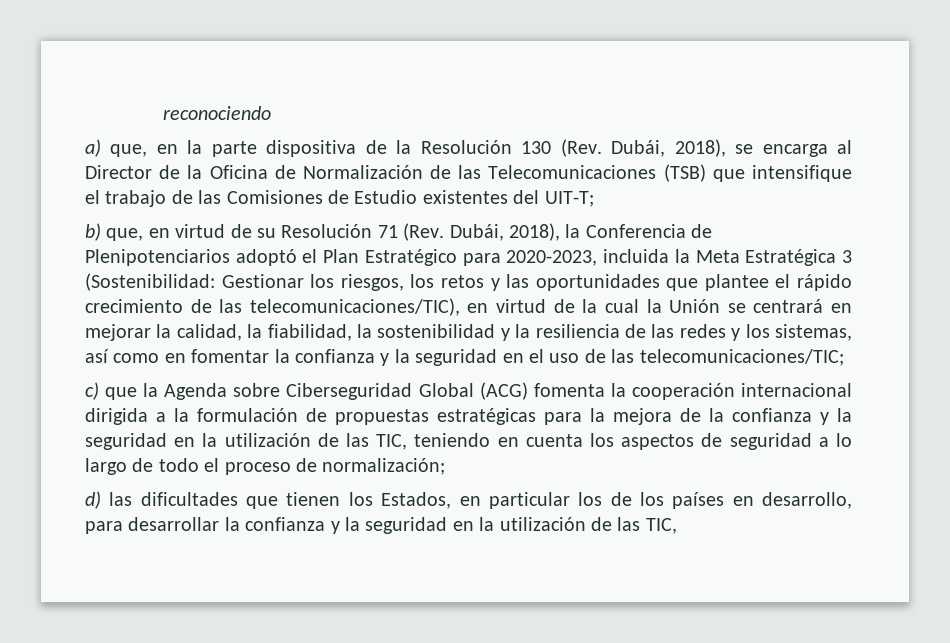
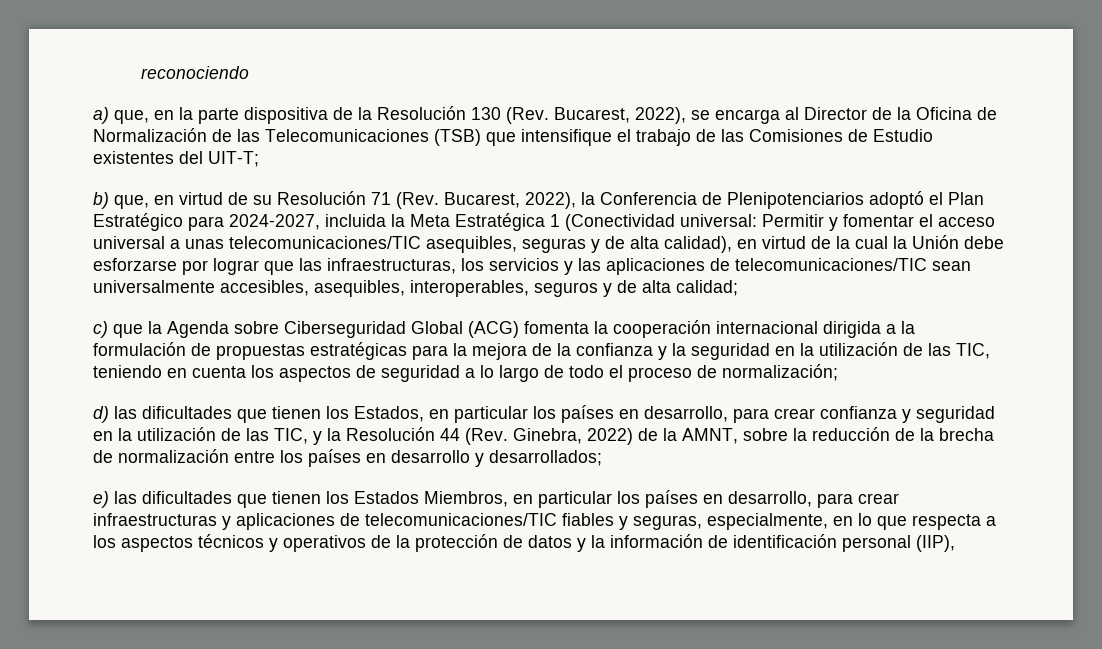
[611,139,726,157] Dubái, 2018), -> [554,107,686,124] Bucarest, 2022),
[449,223,560,241] Dubái, 2018), -> [444,192,576,209] Bucarest, 2022),
[506,250,598,266] 2020-2023, -> [229,214,320,230] 2024-2027,
[842,250,853,263] [85,273,852,291] [85,298,460,316] 3 (Sostenibilidad: Gestionar los riesgos, los retos y las oportunidades que plantee el rápido crecimiento de las telecomunicaciones/TIC), -> [550,214,995,231] [93,236,732,253] 1 (Conectividad universal: Permitir y fomentar el acceso universal a unas telecomunicaciones/TIC asequibles, seguras y de alta calidad),
[727,299,852,313] [85,324,852,341] [85,349,844,366] se centrará en mejorar la calidad, la fiabilidad, la sostenibilidad y la resiliencia de las redes y los sistemas, así como en fomentar la confianza y la seguridad en el uso de las telecomunicaciones/TIC; -> [964,236,1004,249] [93,258,971,275] [93,280,738,297] debe esforzarse por lograr que las infraestructuras, los servicios y las aplicaciones de telecomunicaciones/TIC sean universalmente accesibles, asequibles, interoperables, seguros y de alta calidad;
[610,492,852,509] [85,517,677,534] de los países en desarrollo, para desarrollar la confianza y la seguridad en la utilización de las TIC, -> [561,405,995,423] [93,427,994,445] [93,449,602,467] [93,490,899,508] [93,513,996,530] [93,534,955,552] países en desarrollo, para crear confianza y seguridad en la utilización de las TIC, y la Resolución 44 (Rev. Ginebra, 2022) de la AMNT, sobre la reducción de la brecha de normalización entre los países en desarrollo y desarrollados; // e) las dificultades que tienen los Estados Miembros, en particular los países en desarrollo, para crear infraestructuras y aplicaciones de telecomunicaciones/TIC fiables y seguras, especialmente, en lo que respecta a los aspectos técnicos y operativos de la protección de datos y la información de identificación personal (IIP),

